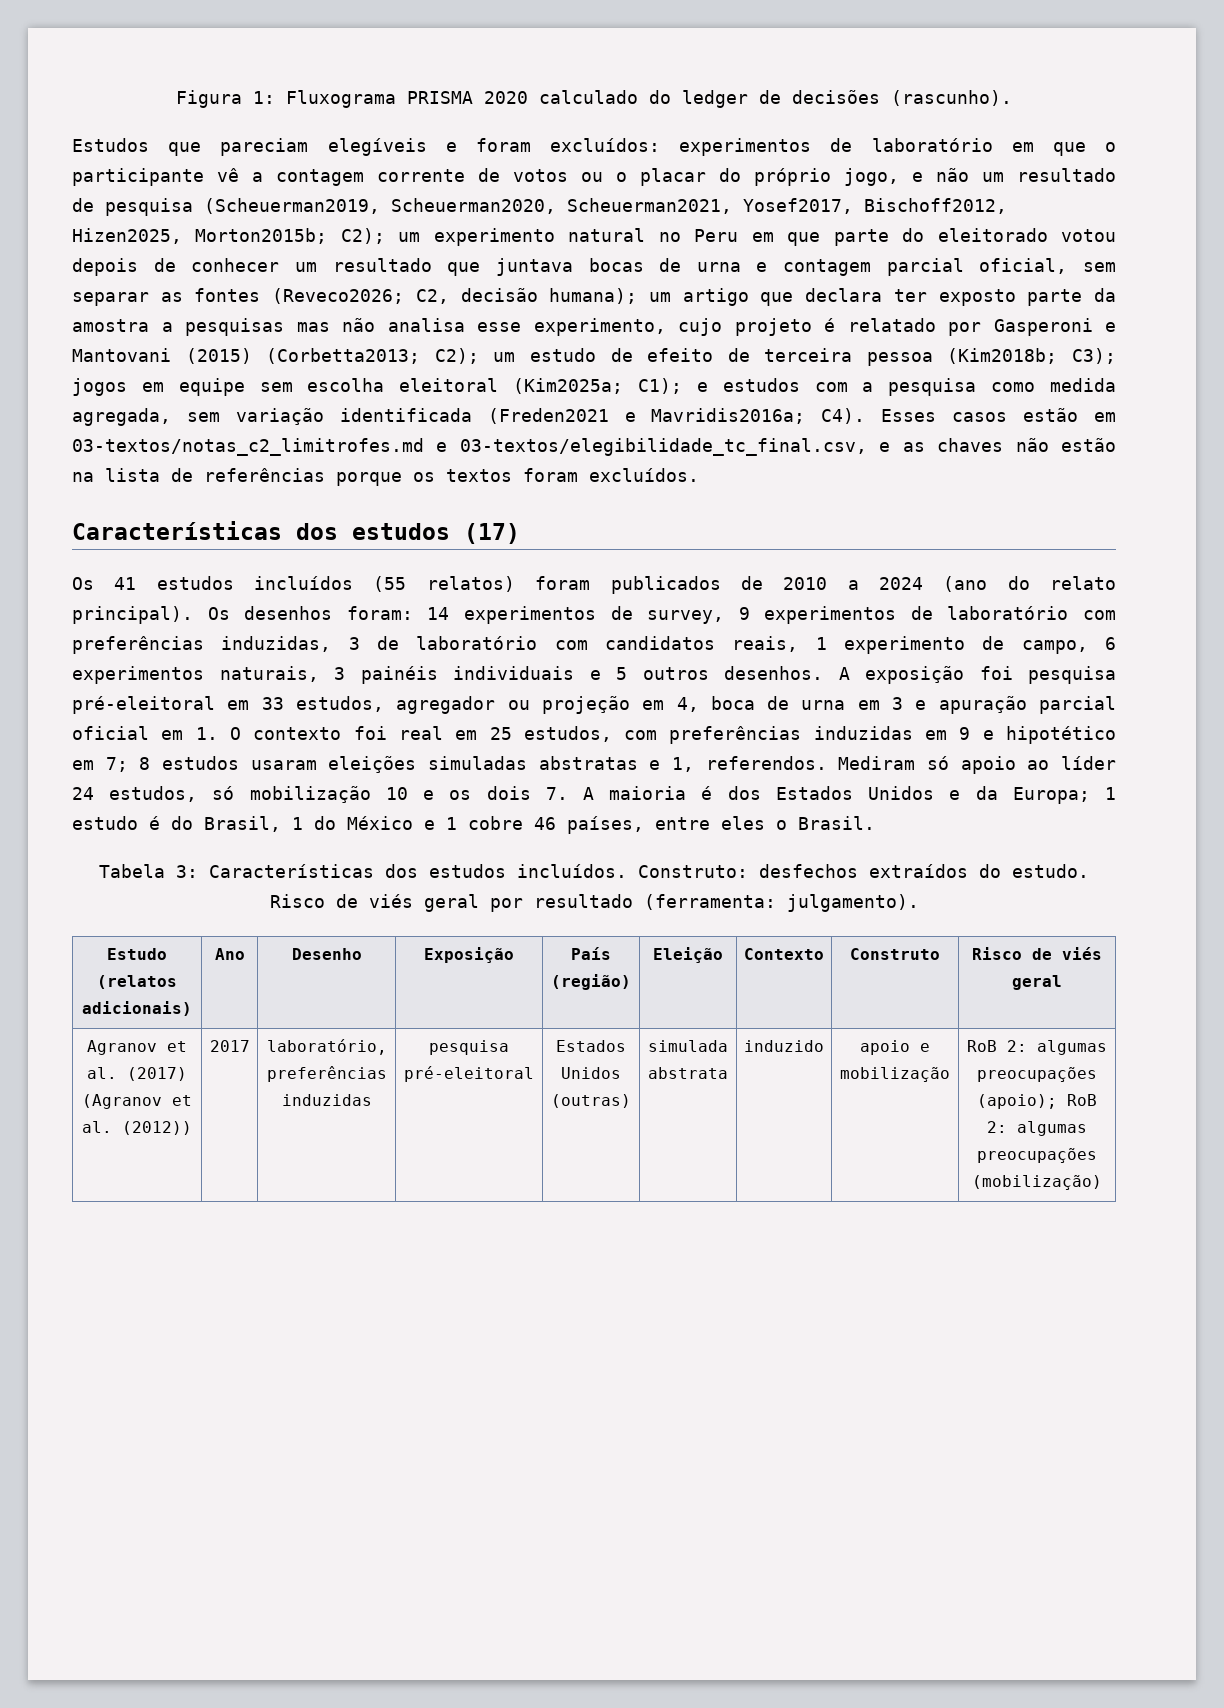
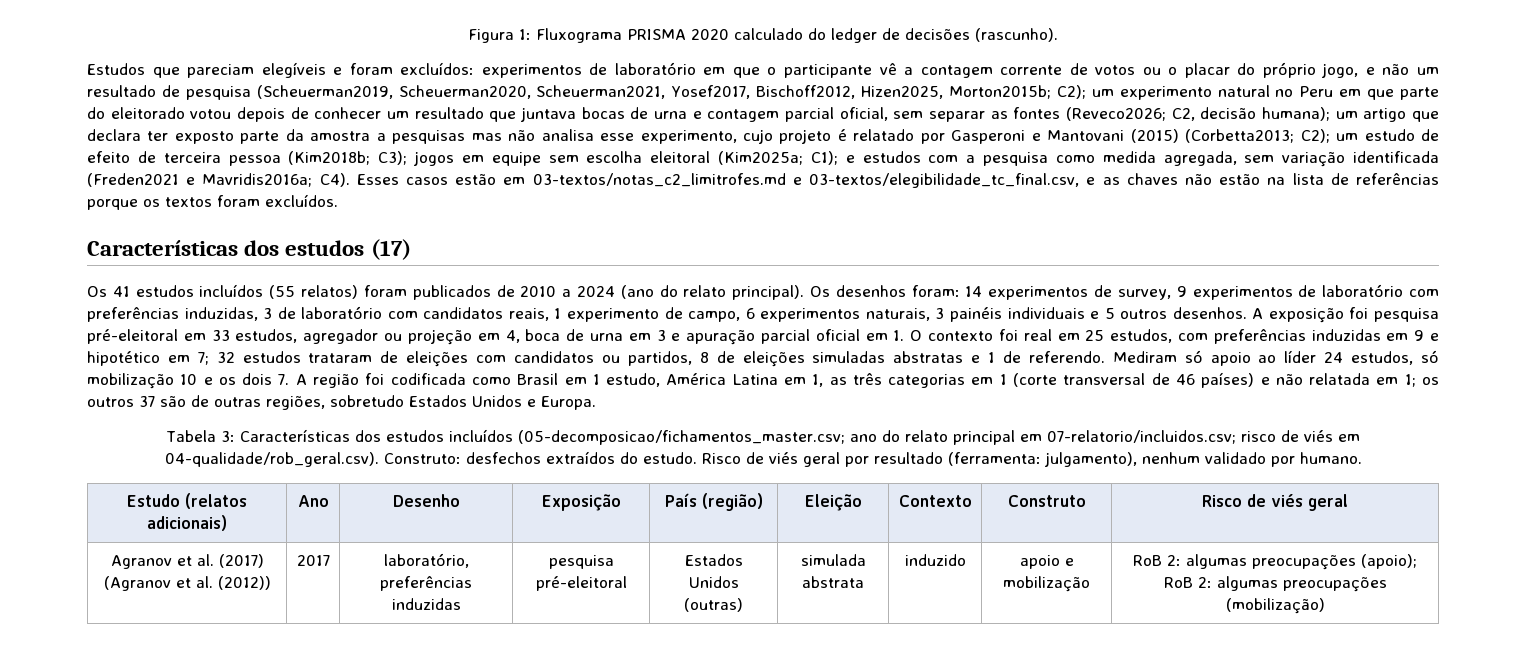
[139,756,317,770] 8 estudos usaram -> [216,351,735,367] 32 estudos trataram de eleições com candidatos ou partidos, 8 de
[672,756,827,772] 1, referendos. -> [988,351,1105,363] 1 de referendo.
[609,786,1116,804] [72,816,875,834] maioria é dos Estados Unidos e da Europa; 1 estudo é do Brasil, 1 do México e 1 cobre 46 países, entre eles o Brasil. -> [313,372,1439,388] [87,395,596,410] região foi codificada como Brasil em 1 estudo, América Latina em 1, as três categorias em 1 (corte transversal de 46 países) e não relatada em 1; os outros 37 são de outras regiões, sobretudo Estados Unidos e Europa.
[517,864,627,878] incluídos. -> [448,429,1360,445] [164,452,379,467] incluídos (05-decomposicao/fichamentos_master.csv; ano do relato principal em 07-relatorio/incluidos.csv; risco de viés em 04-qualidade/rob_geral.csv).
[786,894,919,912] julgamento). -> [1043,452,1362,467] julgamento), nenhum validado por humano.

